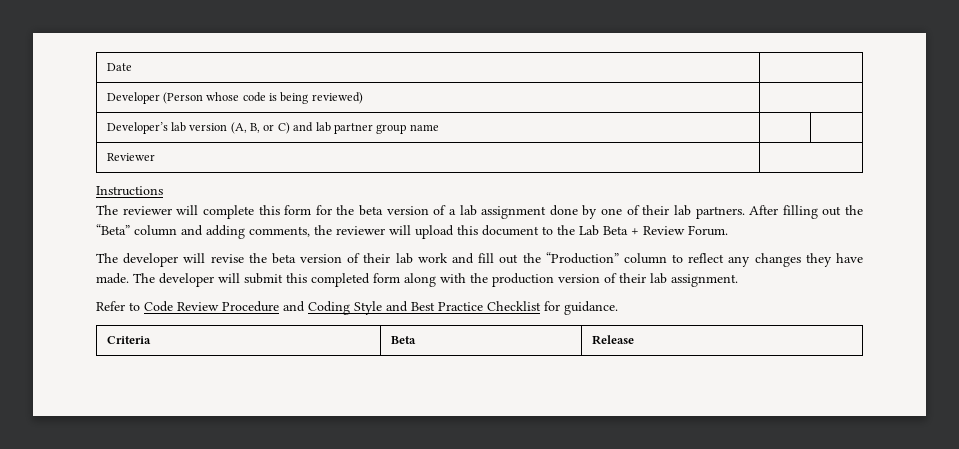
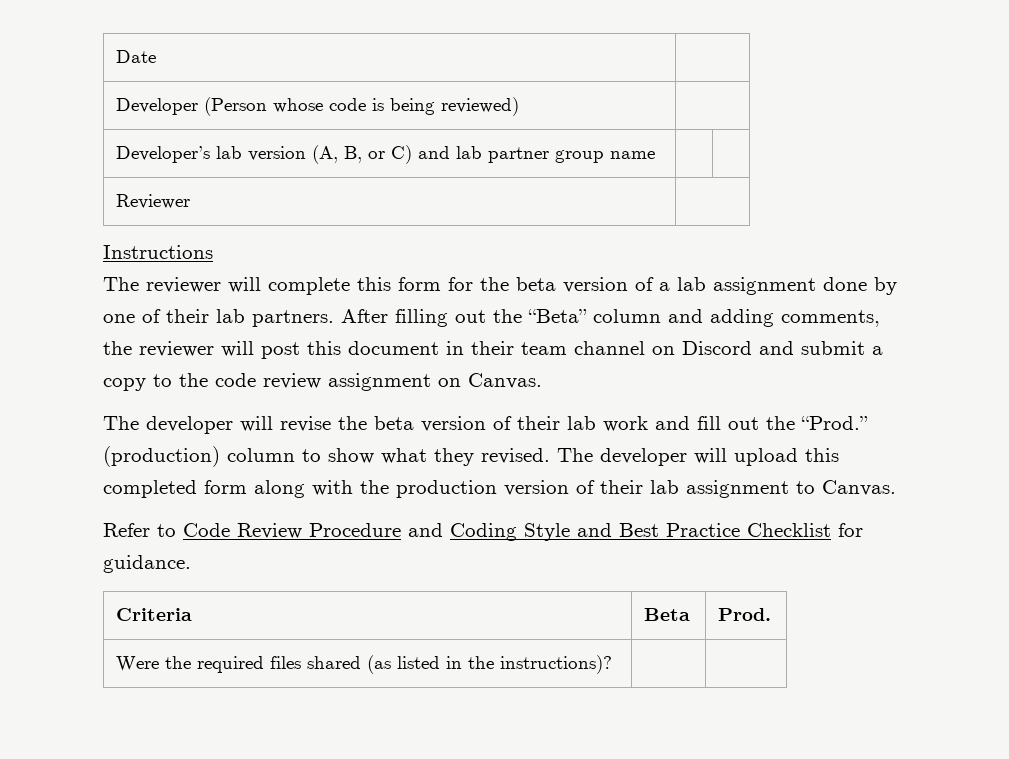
[415,225,454,239] upload -> [261,342,300,359] post
[542,225,728,236] to the Lab Beta + Review Forum. -> [446,341,883,355] [103,373,542,391] in their team channel on Discord and submit a copy to the code review assignment on Canvas.
[545,252,863,267] [96,273,283,287] “Production” column to reflect any changes they have made. The developer will submit -> [801,416,868,430] [103,446,798,467] “Prod.” (production) column to show what they revised. The developer will upload
[671,274,738,287] assignment. -> [686,480,896,498] assignment to Canvas.
[591,335,634,345] Release -> [718,608,772,621] [116,655,613,674] Prod. // Were the required files shared (as listed in the instructions)? | |

